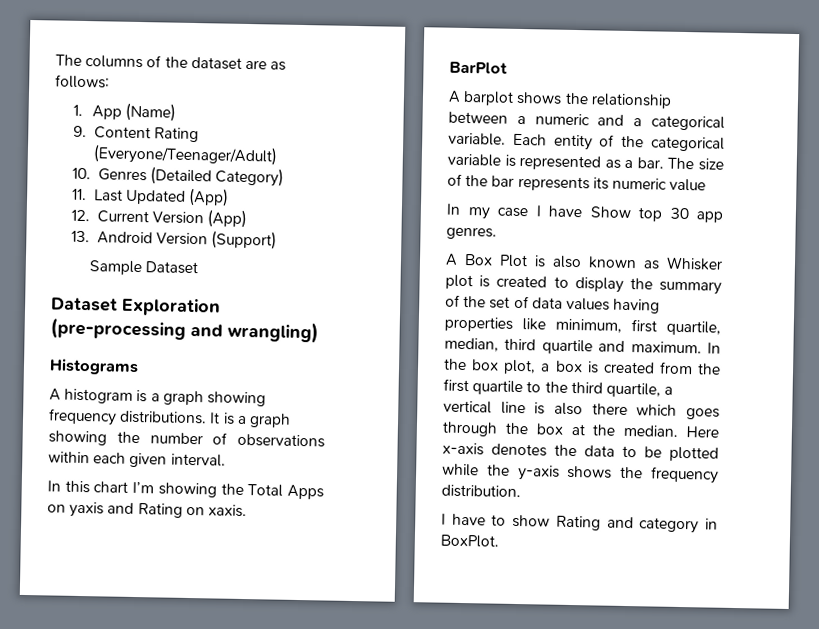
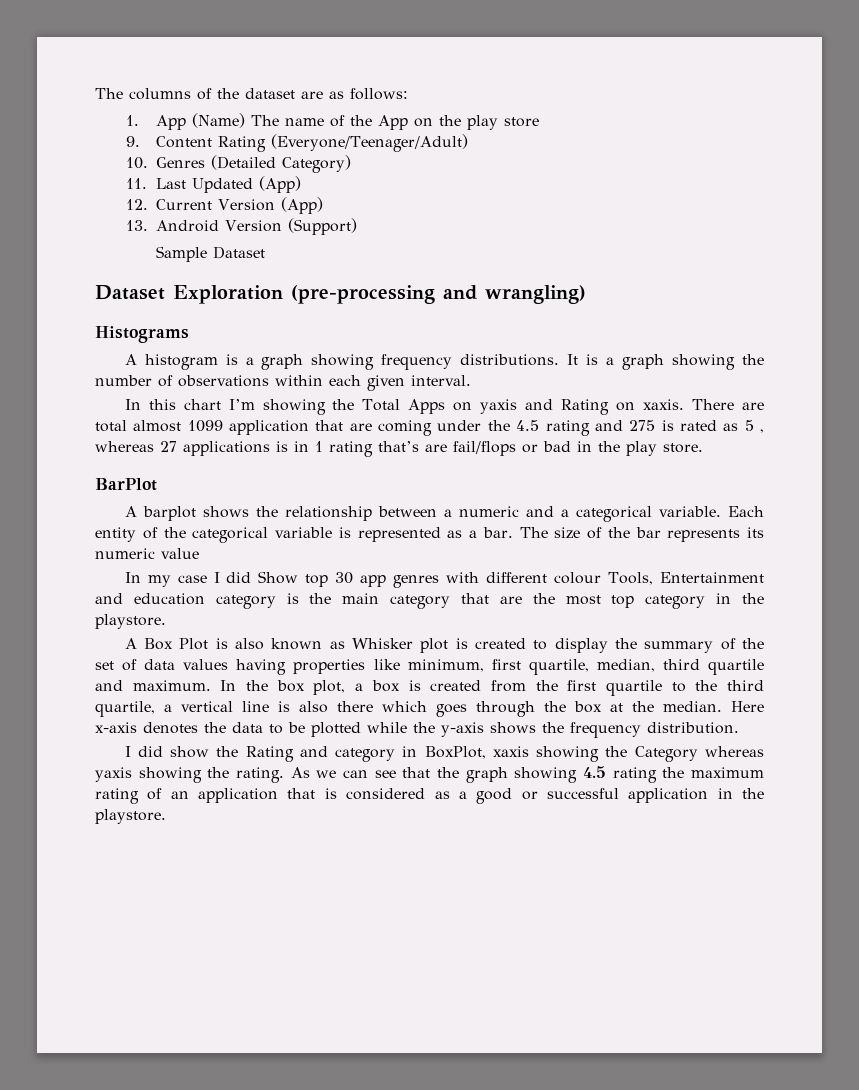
(176, 112) none -> [251,115,540,130] The name of the App on the play store
(247, 511) none -> [692,399,765,410] [95,420,765,436] [95,441,703,457] There are total almost 1099 application that are coming under the 4.5 rating and 275 is rated as 5 , whereas 27 applications is in 1 rating that’s are fail/flops or bad in the play store.
[548,205,583,218] have -> [226,572,252,583] did
[446,226,497,240] genres. -> [393,572,764,588] [95,593,764,609] [95,614,166,629] genres with different colour Tools, Entertainment and education category is the main category that are the most top category in the playstore.
[451,513,551,528] have to show -> [137,746,239,758] did show the
[440,534,499,548] BoxPlot. -> [424,746,765,762] [95,766,764,783] [95,788,764,804] [95,809,166,824] BoxPlot, xaxis showing the Category whereas yaxis showing the rating. As we can see that the graph showing 4.5 rating the maximum rating of an application that is considered as a good or successful application in the playstore.

